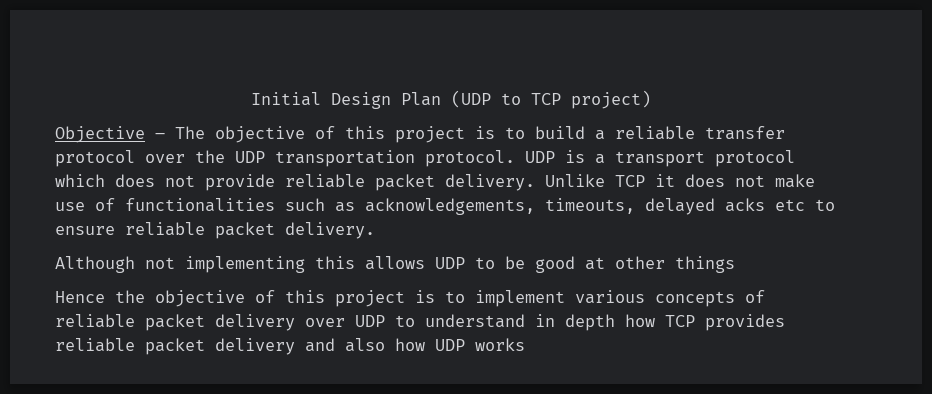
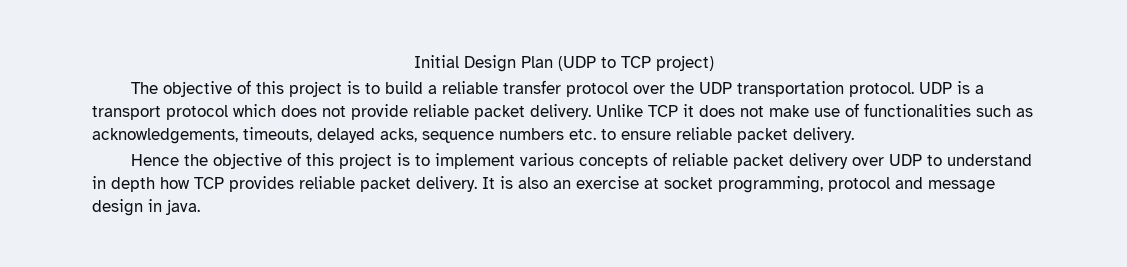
[55,126,165,143] Objective – -> (714, 63) none
[725,198,805,212] acks etc -> [380,128,596,143] acks, sequence numbers etc.
[55,256,735,273] // Although not implementing this allows UDP to be good at other things -> (854, 135) none
[215,338,525,355] delivery and also how UDP works -> [416,176,995,193] [92,199,200,216] delivery. It is also an exercise at socket programming, protocol and message design in java.

